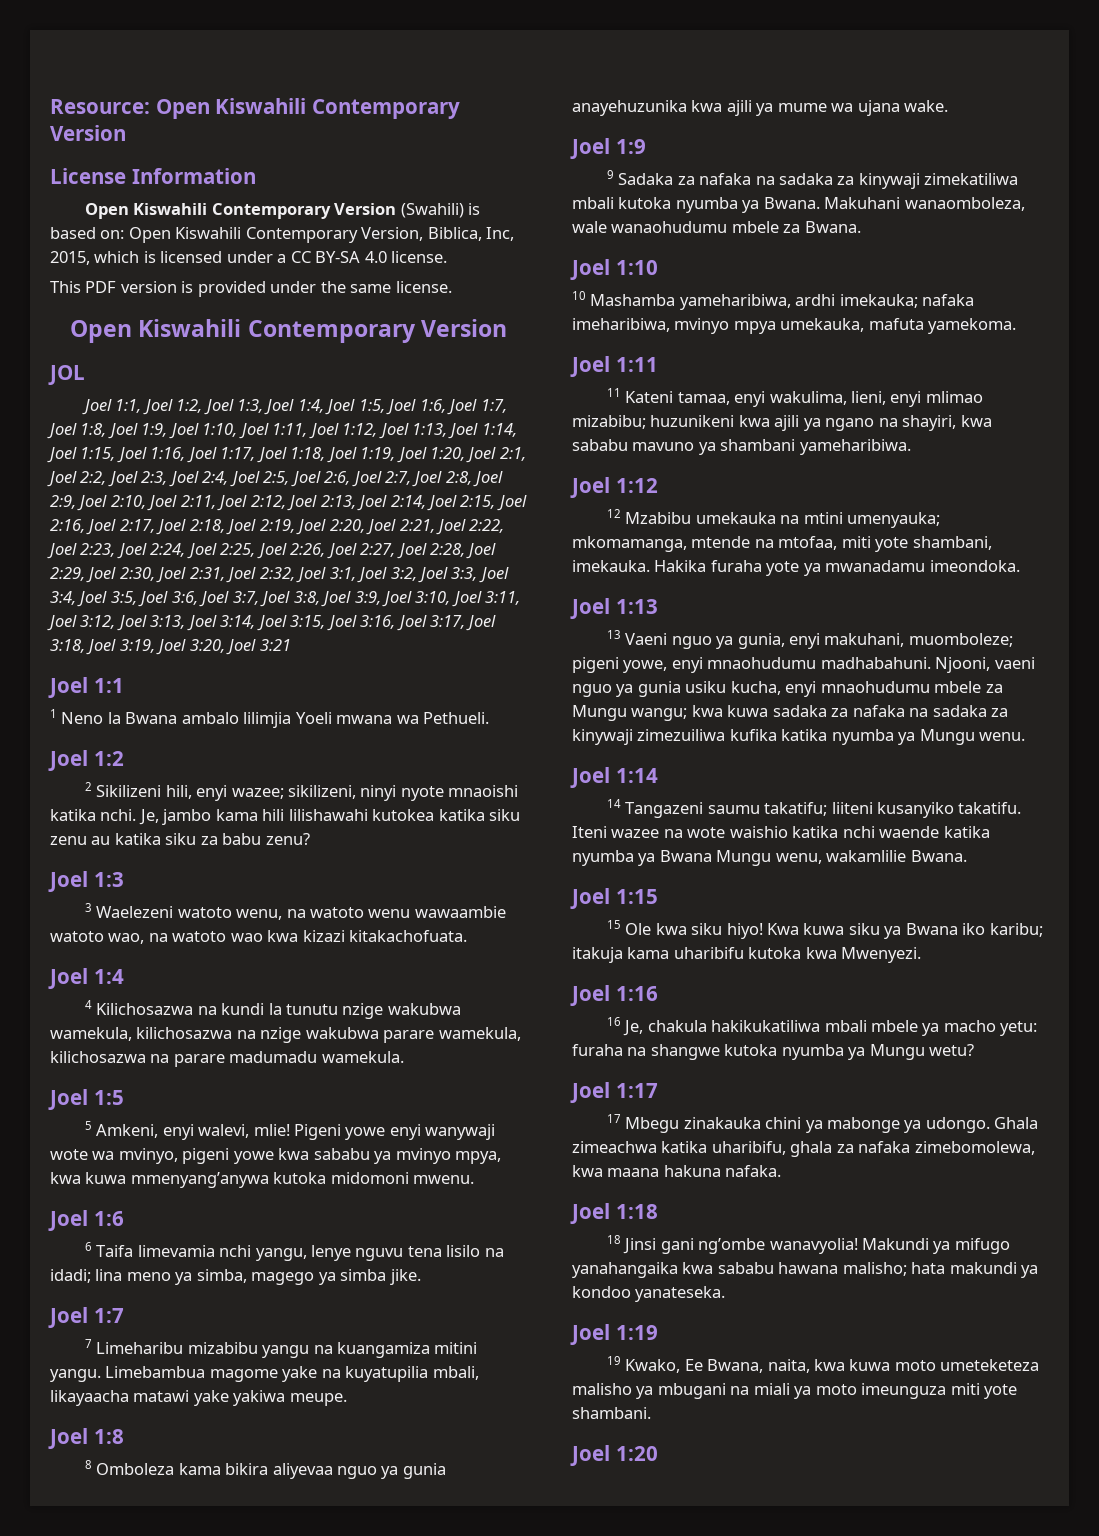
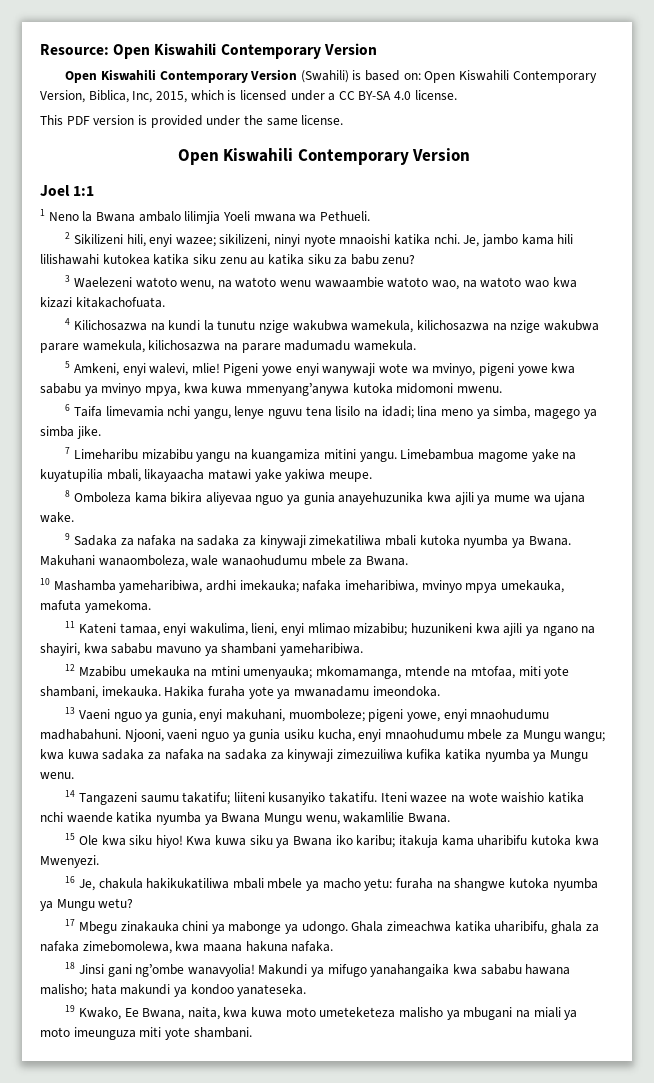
[50,168,256,184] // License Information -> (377, 49) none
[48,365,85,385] [81,399,507,415] [47,423,517,439] [47,447,526,463] [47,471,504,487] [50,495,527,511] [50,519,505,535] [47,543,497,559] [50,567,509,583] [50,591,521,607] [47,615,497,631] [50,639,291,655] // JOL // Joel 1:1, Joel 1:2, Joel 1:3, Joel 1:4, Joel 1:5, Joel 1:6, Joel 1:7, Joel 1:8, Joel 1:9, Joel 1:10, Joel 1:11, Joel 1:12, Joel 1:13, Joel 1:14, Joel 1:15, Joel 1:16, Joel 1:17, Joel 1:18, Joel 1:19, Joel 1:20, Joel 2:1, Joel 2:2, Joel 2:3, Joel 2:4, Joel 2:5, Joel 2:6, Joel 2:7, Joel 2:8, Joel 2:9, Joel 2:10, Joel 2:11, Joel 2:12, Joel 2:13, Joel 2:14, Joel 2:15, Joel 2:16, Joel 2:17, Joel 2:18, Joel 2:19, Joel 2:20, Joel 2:21, Joel 2:22, Joel 2:23, Joel 2:24, Joel 2:25, Joel 2:26, Joel 2:27, Joel 2:28, Joel 2:29, Joel 2:30, Joel 2:31, Joel 2:32, Joel 3:1, Joel 3:2, Joel 3:3, Joel 3:4, Joel 3:5, Joel 3:6, Joel 3:7, Joel 3:8, Joel 3:9, Joel 3:10, Joel 3:11, Joel 3:12, Joel 3:13, Joel 3:14, Joel 3:15, Joel 3:16, Joel 3:17, Joel 3:18, Joel 3:19, Joel 3:20, Joel 3:21 -> (471, 154) none
[48,750,124,771] // Joel 1:2 -> (370, 216) none
[48,871,124,892] // Joel 1:3 -> (416, 259) none
[48,968,124,989] // Joel 1:4 -> (165, 302) none
[48,1089,124,1110] // Joel 1:5 -> (416, 345) none
[48,1210,124,1231] // Joel 1:6 -> (502, 389) none
[48,1307,124,1328] // Joel 1:7 -> (101, 432) none
[48,1428,124,1449] // Joel 1:8 -> (372, 477) none
[570,138,646,159] // Joel 1:9 -> (74, 517) none
[570,259,658,280] // Joel 1:10 -> (408, 561) none
[570,356,658,377] // Joel 1:11 -> (151, 606) none
[570,477,658,498] // Joel 1:12 -> (363, 649) none
[570,598,658,619] // Joel 1:13 -> (440, 691) none
[570,767,658,788] // Joel 1:14 -> (74, 775) none
[570,888,658,909] // Joel 1:15 -> (450, 818) none
[570,985,658,1006] // Joel 1:16 -> (99, 861) none
[570,1082,658,1103] // Joel 1:17 -> (134, 903) none
[570,1203,658,1224] // Joel 1:18 -> (334, 946) none
[570,1324,658,1345] // Joel 1:19 -> (307, 990) none
[570,1445,658,1466] // Joel 1:20 -> (252, 1032) none

